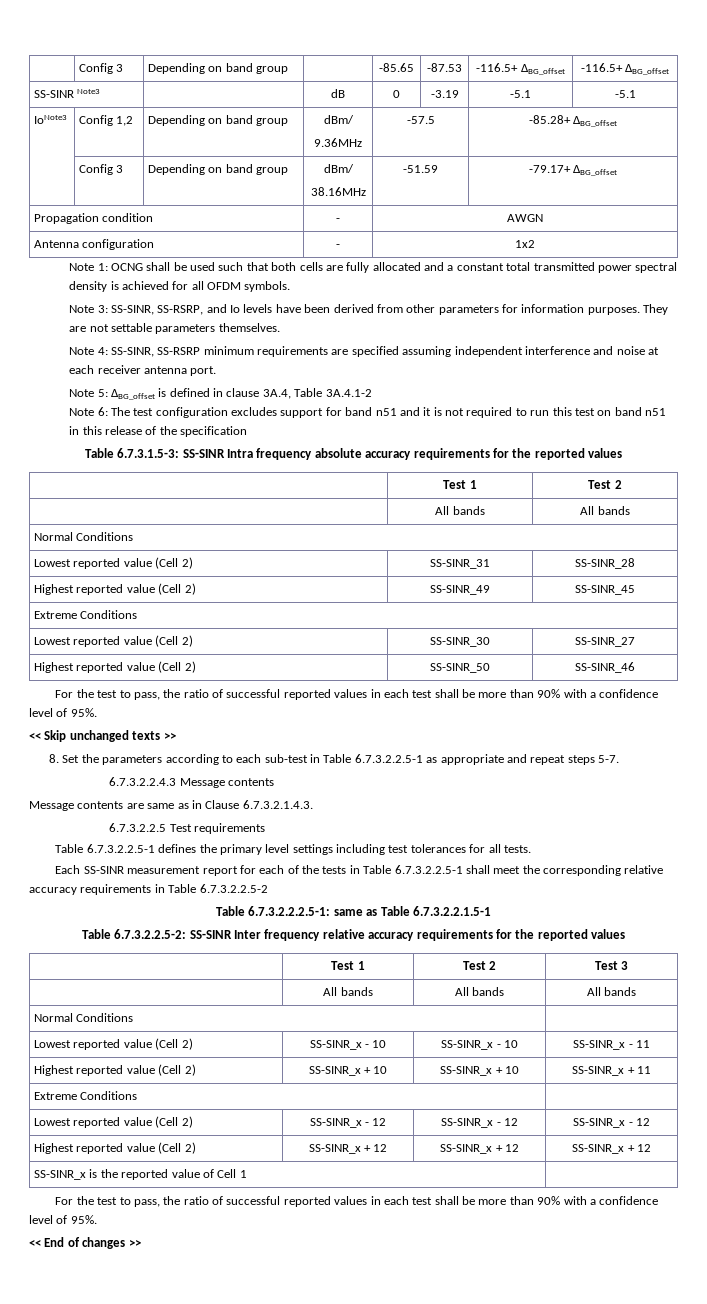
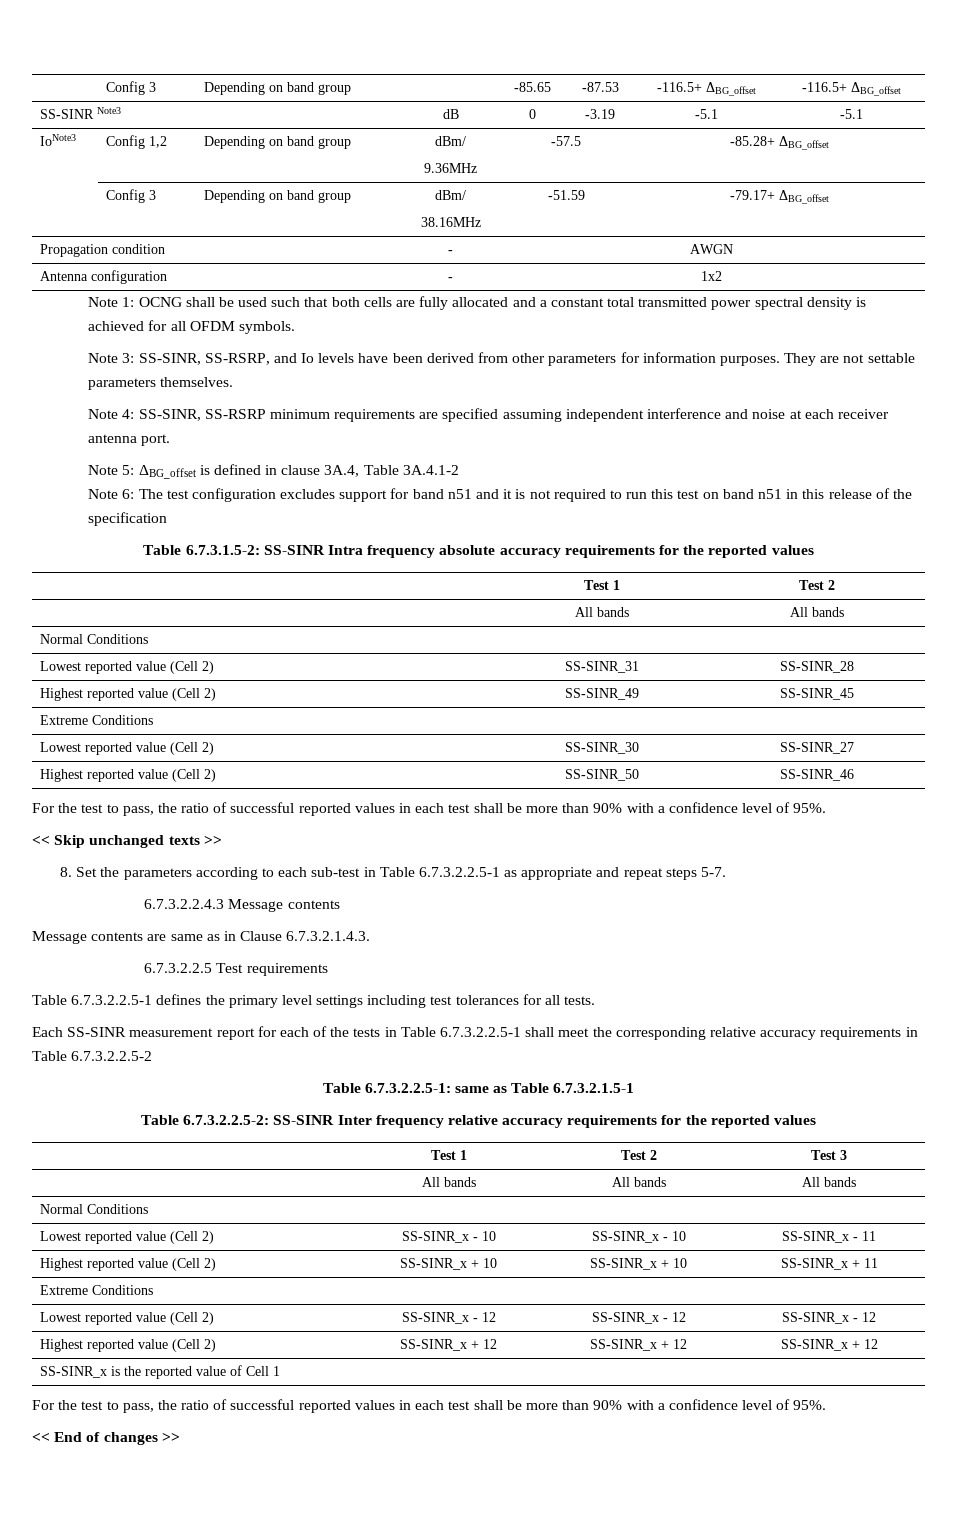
[117,448,180,458] 6.7.3.1.5-3: -> [185,545,260,555] 6.7.3.1.5-2:
[248,906,331,916] 6.7.3.2.2.2.5-1: -> [364,1083,451,1093] 6.7.3.2.2.5-1:
[412,906,491,916] 6.7.3.2.2.1.5-1 -> [553,1083,635,1093] 6.7.3.2.1.5-1

